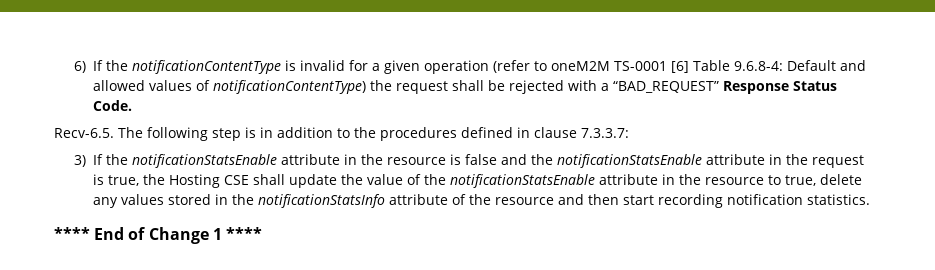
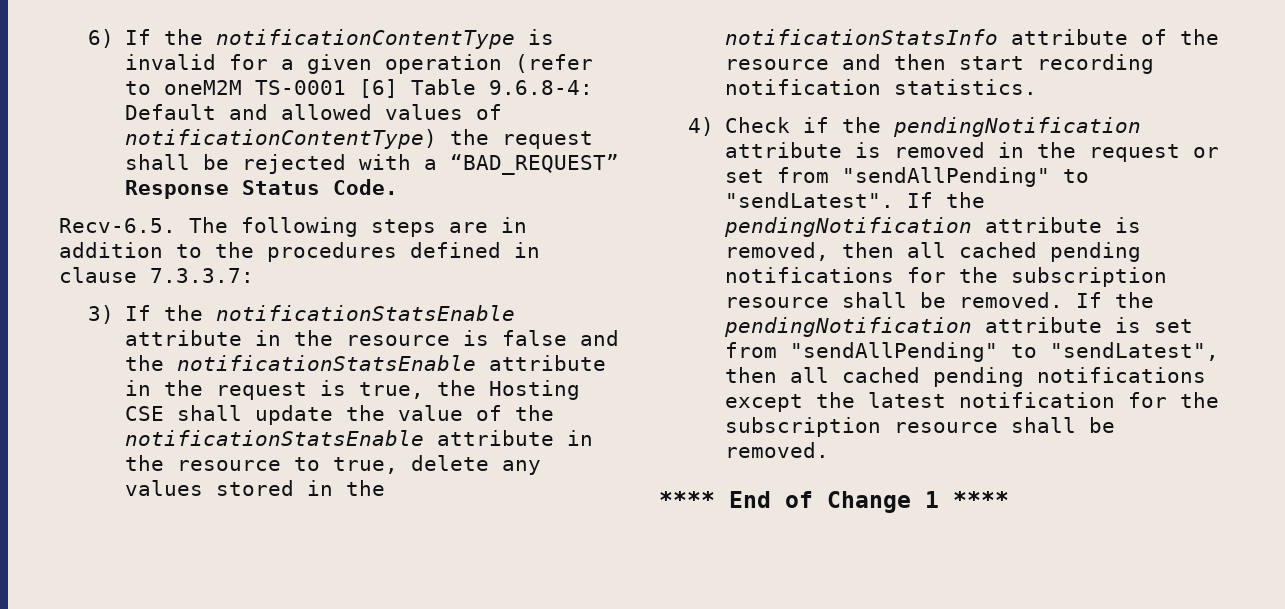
[212,127,256,141] step is -> [371,219,488,237] steps are
(871, 199) none -> [688,117,1141,137] [724,142,1219,162] [724,167,1089,187] [724,192,985,208] [723,217,1141,237] [724,242,1141,262] [724,267,1167,287] [724,292,1154,308] [723,317,1193,337] [724,342,1219,362] [724,367,1206,387] [724,392,1219,412] [724,417,1115,437] [724,442,829,458] // 4) Check if the pendingNotification attribute is removed in the request or set from "sendAllPending" to "sendLatest". If the pendingNotification attribute is removed, then all cached pending notifications for the subscription resource shall be removed. If the pendingNotification attribute is set from "sendAllPending" to "sendLatest", then all cached pending notifications except the latest notification for the subscription resource shall be removed.

